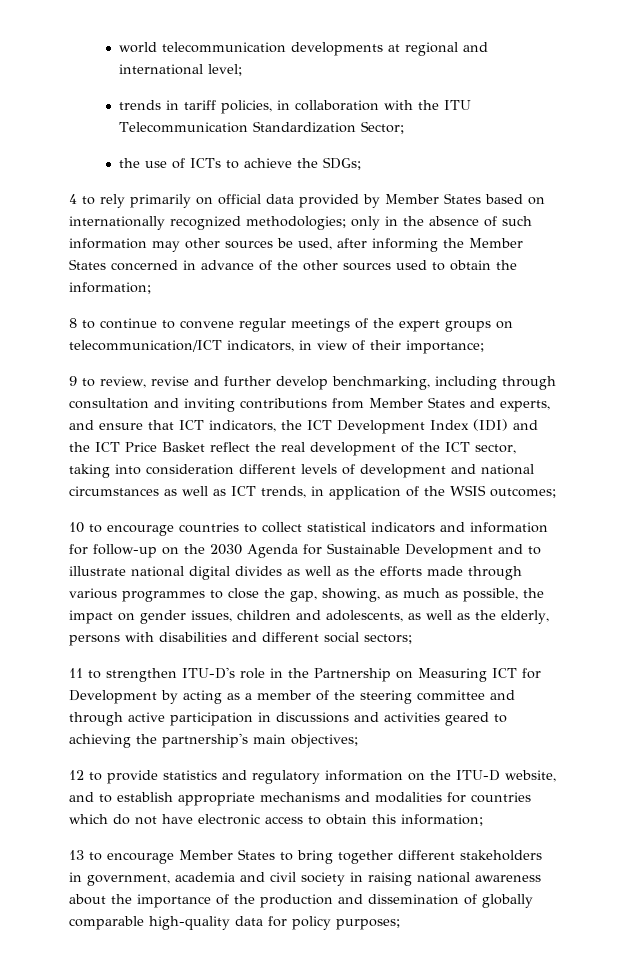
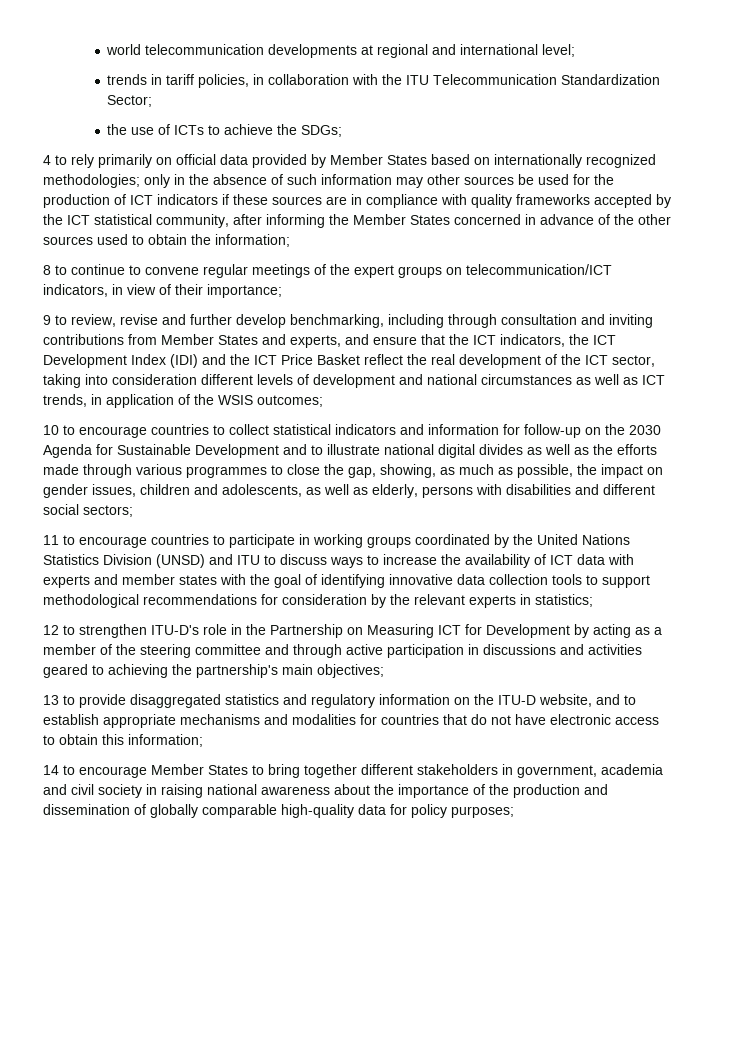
[298,238,332,250] used, -> [538,174,614,185] [43,194,671,208] [43,214,229,228] used for the production of ICT indicators if these sources are in compliance with quality frameworks accepted by the ICT statistical community,
(174, 425) none -> [449,334,469,345] the
[475,610,496,620] the -> (368, 491) none
(101, 674) none -> [79,534,630,548] [43,554,634,568] [43,574,650,588] [43,594,593,608] [43,625,75,635] encourage countries to participate in working groups coordinated by the United Nations Statistics Division (UNSD) and ITU to discuss ways to increase the availability of ICT data with experts and member states with the goal of identifying innovative data collection tools to support methodological recommendations for consideration by the relevant experts in statistics; // 12 to
[69,770,84,780] 12 -> [43,695,59,705] 13
(158, 777) none -> [130,694,221,708] disaggregated
[69,814,108,824] which -> [443,714,467,725] that
[69,850,84,860] 13 -> [43,765,59,775] 14

